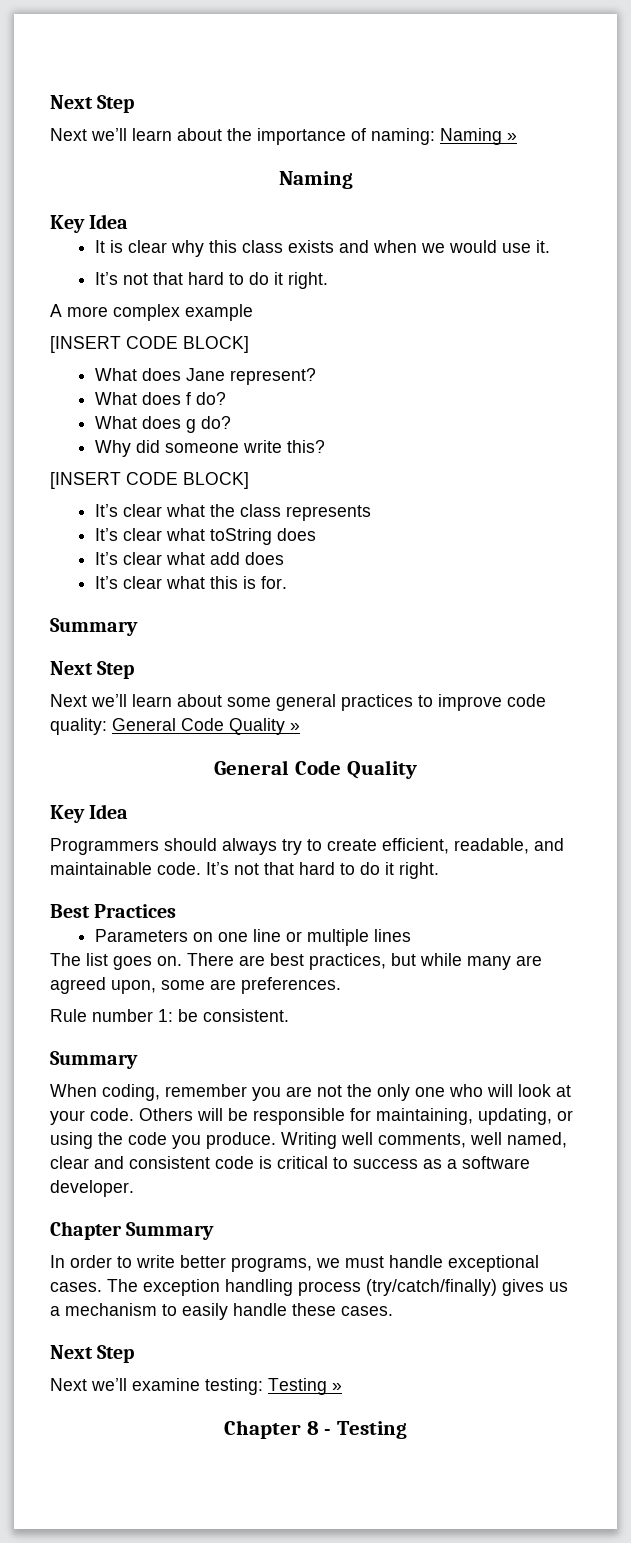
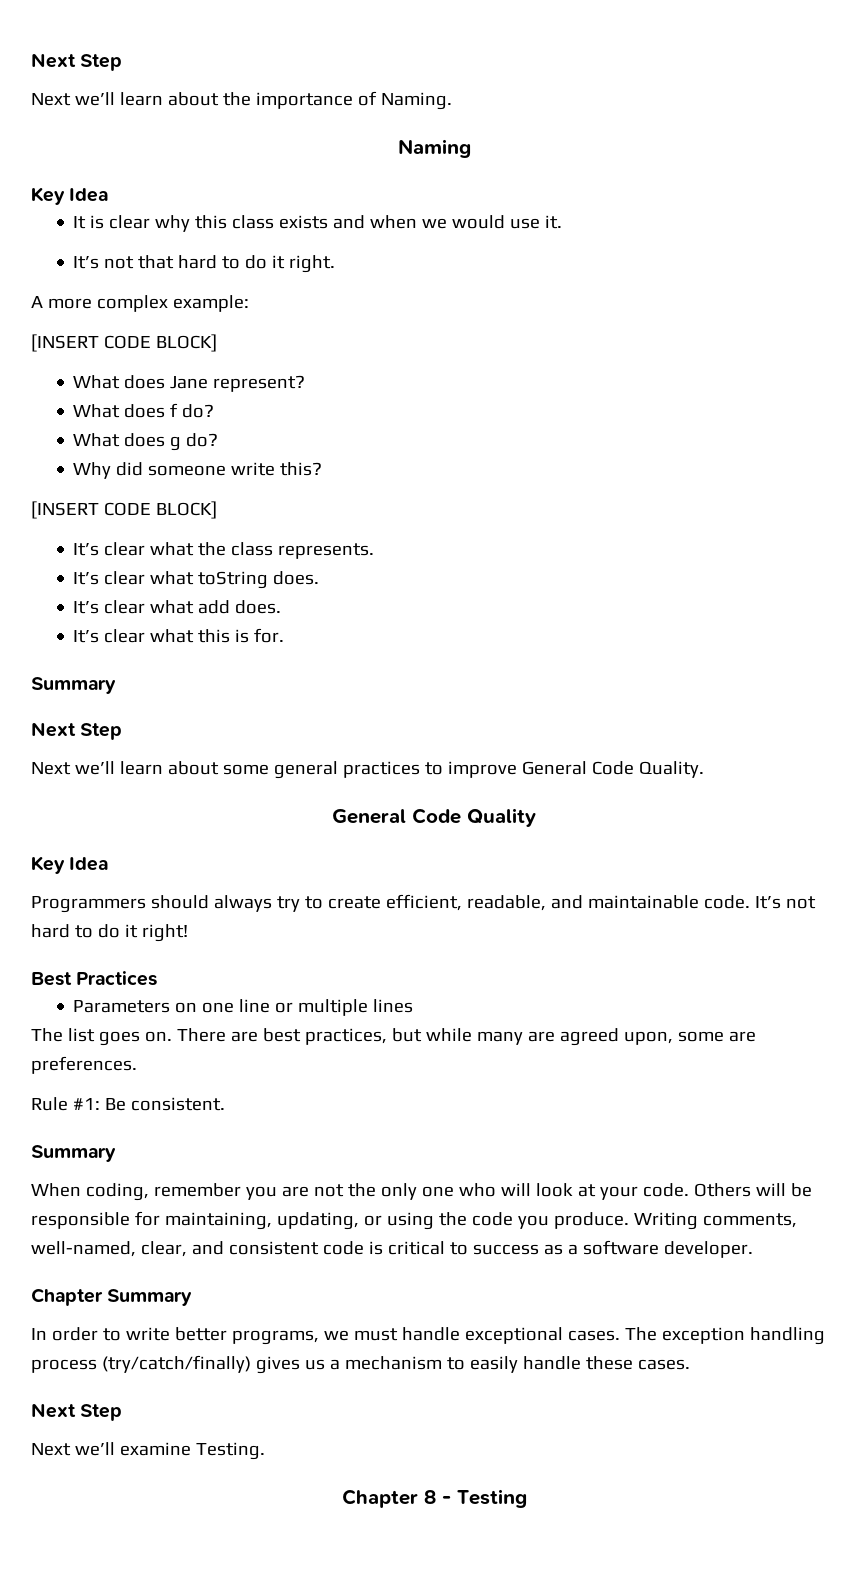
[371,128,517,145] naming: Naming » -> [380,92,452,110] Naming.
[185,304,253,321] example -> [172,295,249,312] example:
[285,505,371,521] represents -> [278,543,375,559] represents.
[276,528,316,541] does -> [273,571,320,585] does.
[244,552,284,565] does -> [235,600,282,614] does.
[507,694,546,707] [50,718,300,735] code quality: General Code Quality » -> [521,761,704,778] General Code Quality.
[264,862,439,879] that hard to do it right. -> [31,924,188,942] hard to do it right!
[92,1009,198,1022] number 1: be -> [72,1098,126,1111] #1: Be
[341,1132,567,1148] [50,1156,89,1169] well comments, well named, clear -> [702,1213,797,1228] [31,1241,187,1257] comments, well-named, clear,
[205,1378,342,1395] testing: Testing » -> [195,1442,265,1460] Testing.

